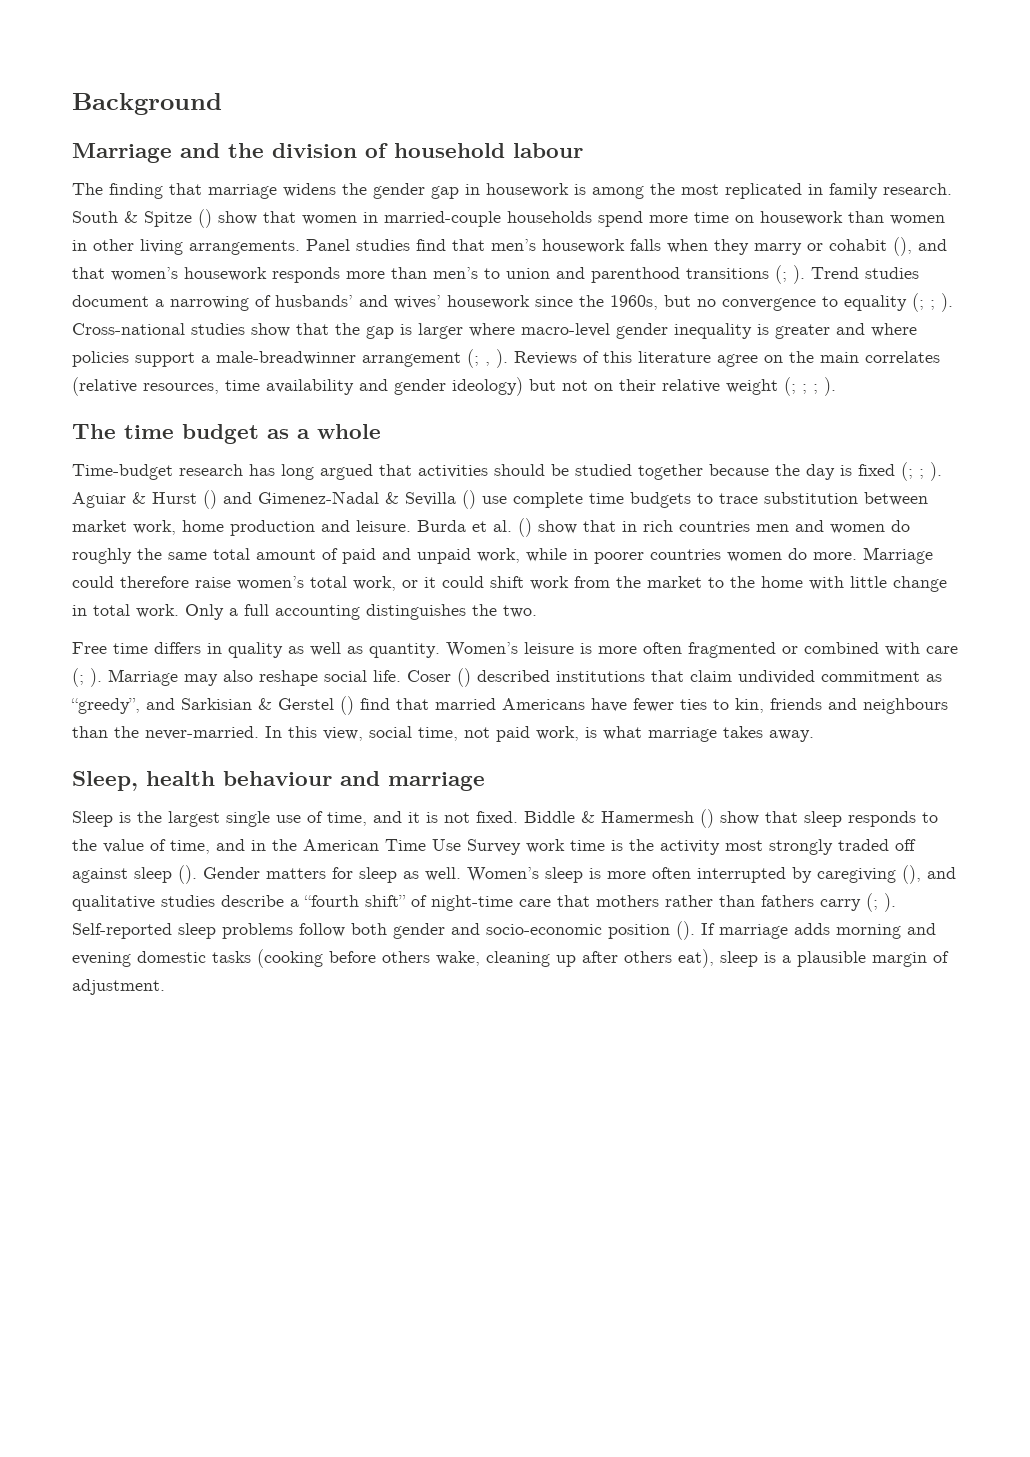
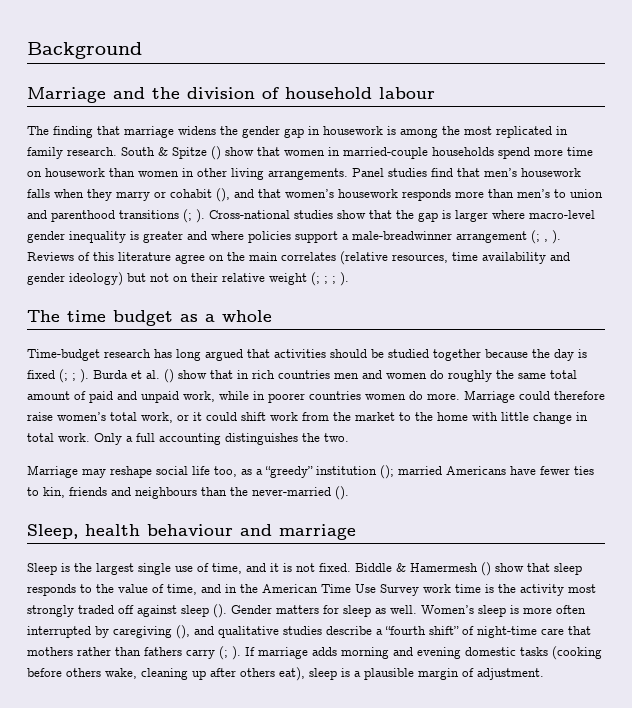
[811,267,919,279] [72,293,953,312] Trend studies document a narrowing of husbands’ and wives’ housework since the 1960s, but no convergence to equality (; ; ). -> (205, 216) none
[72,490,928,509] [72,520,411,536] Aguiar & Hurst () and Gimenez-Nadal & Sevilla () use complete time budgets to trace substitution between market work, home production and leisure. -> (89, 376) none
[72,642,958,658] [72,668,102,687] Free time differs in quality as well as quantity. Women’s leisure is more often fragmented or combined with care (; ). -> (349, 437) none
[223,670,253,682] also -> (106, 473) none
[373,668,942,687] [71,696,429,715] life. Coser () described institutions that claim undivided commitment as “greedy”, and Sarkisian & Gerstel () find that -> [192,465,394,479] life too, as a “greedy” institution ();
[145,726,814,742] never-married. In this view, social time, not paid work, is what marriage takes away. -> [252,486,349,500] never-married ().
[72,921,695,940] Self-reported sleep problems follow both gender and socio-economic position (). -> (241, 653) none

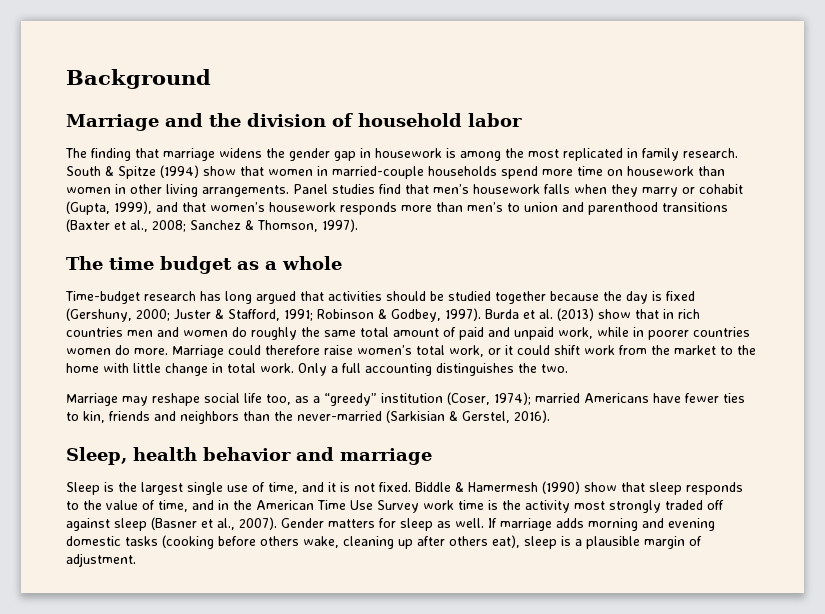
[379,87,435,99] labour -> [468,113,522,127] labor
[211,146,221,160] () -> [160,165,199,178] (1994)
[216,188,230,202] (), -> [66,201,152,215] (Gupta, 1999),
[183,209,595,223] [27,230,561,244] [27,251,570,265] [27,272,349,286] (; ). Cross-national studies show that the gap is larger where macro-level gender inequality is greater and where policies support a male-breadwinner arrangement (; , ). Reviews of this literature agree on the main correlates (relative resources, time availability and gender ideology) but not on their relative weight (; ; ; ). -> [66,219,358,232] (Baxter et al., 2008; Sanchez & Thomson, 1997).
[59,369,89,383] (; ; ). -> [66,308,481,322] (Gershuny, 2000; Juster & Stafford, 1991; Robinson & Godbey, 1997).
[164,369,174,383] () -> [557,308,594,321] (2013)
[380,465,394,479] (); -> [447,392,531,405] (Coser, 1974);
[135,487,197,499] neighbours -> [180,411,239,424] neighbors
[335,486,349,500] (). -> [386,410,550,423] (Sarkisian & Gerstel, 2016).
[147,524,233,536] behaviour -> [203,447,291,461] behavior
[481,562,491,576] () -> [542,481,580,494] (1990)
[213,604,227,618] (). -> [151,517,277,530] (Basner et al., 2007).
[421,605,586,617] [27,625,591,639] [27,646,241,660] Women’s sleep is more often interrupted by caregiving (), and qualitative studies describe a “fourth shift” of night-time care that mothers rather than fathers carry (; ). -> (484, 523) none

